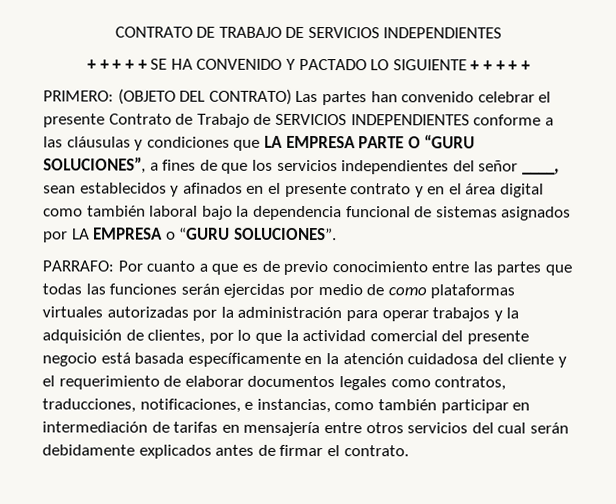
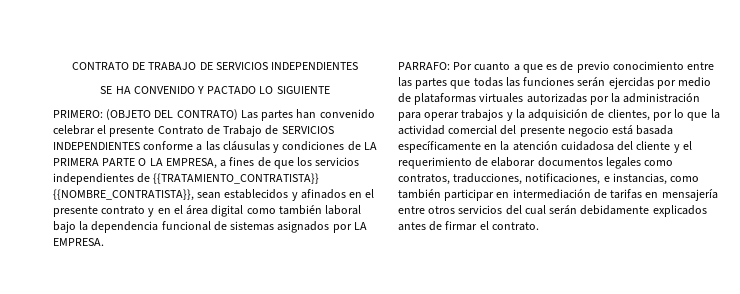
[87,59,148,70] + + + + + -> (359, 66) none
[470,60,531,71] + + + + + -> (330, 90) none
[233,134,476,151] [43,156,146,174] que LA EMPRESA PARTE O “GURU SOLUCIONES”, -> [347,141,377,151] [53,158,217,169] de LA PRIMERA PARTE O LA EMPRESA,
[452,160,559,175] del señor ____, -> [137,173,320,184] [53,189,194,201] de {{TRATAMIENTO_CONTRATISTA}} {{NOMBRE_CONTRATISTA}},
[93,227,337,241] EMPRESA o “GURU SOLUCIONES”. -> [53,238,104,246] EMPRESA.
[387,287,427,296] como -> (411, 98) none

